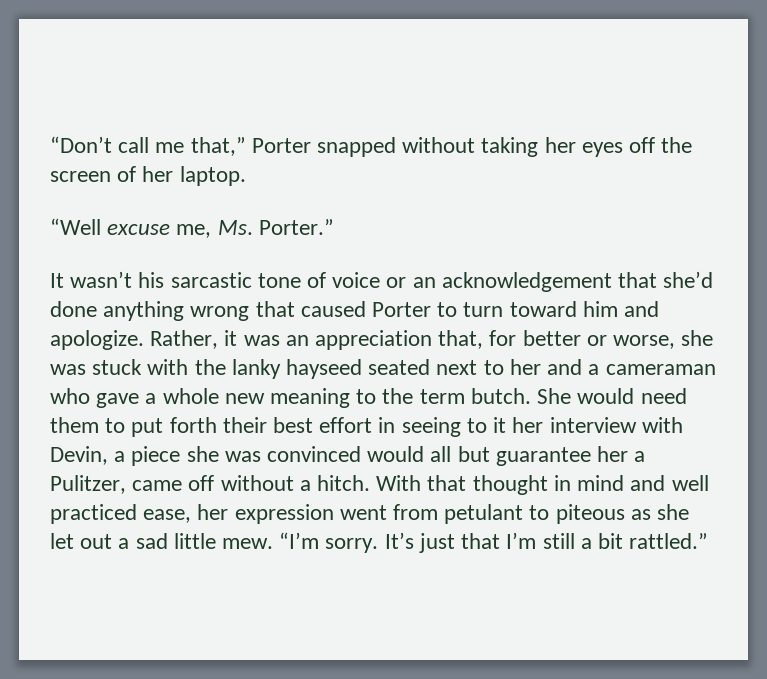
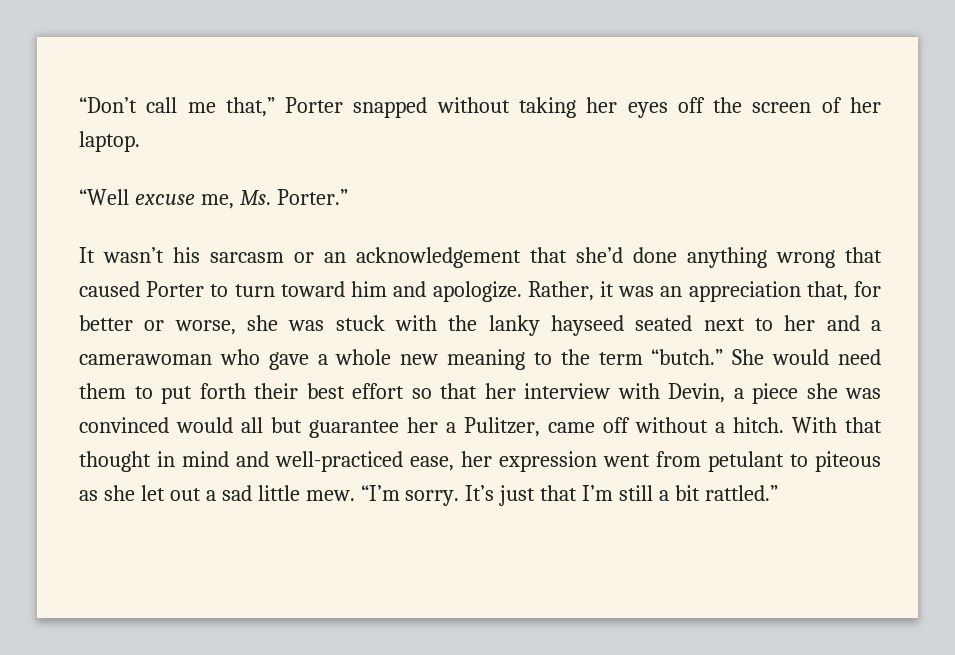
[170,272,381,288] sarcastic tone of voice -> [210,252,284,263] sarcasm
[605,364,716,375] cameraman -> [79,354,212,365] camerawoman
[470,388,531,404] butch. -> [651,349,724,365] “butch.”
[378,417,507,437] in seeing to it -> [411,383,477,399] so that
[671,475,709,491] [50,504,137,524] well practiced -> [275,451,403,472] well-practiced

